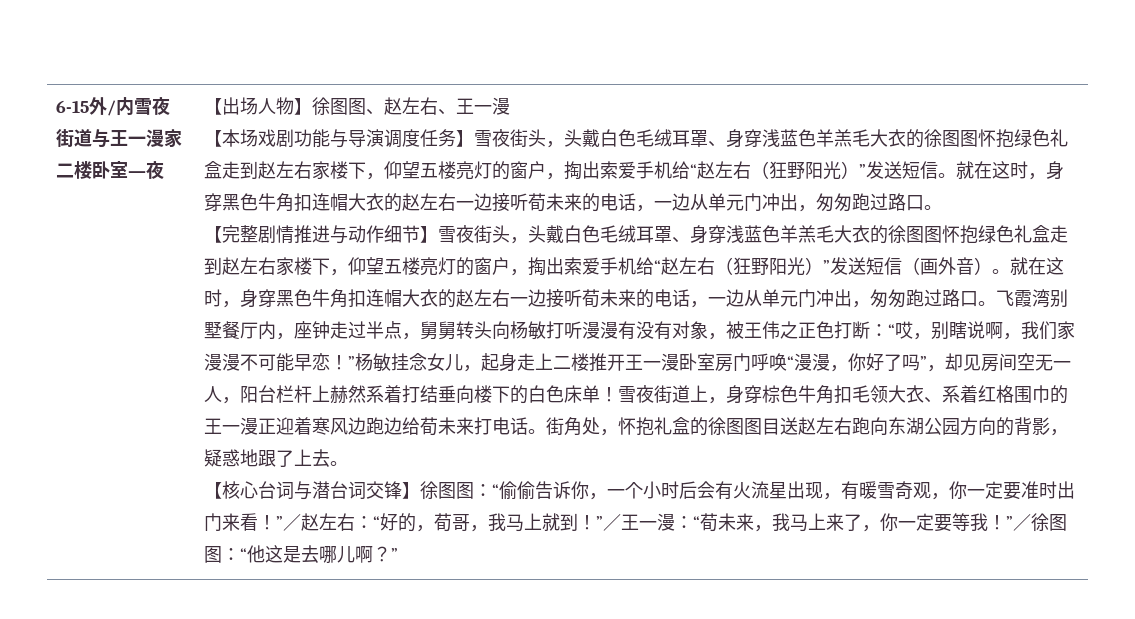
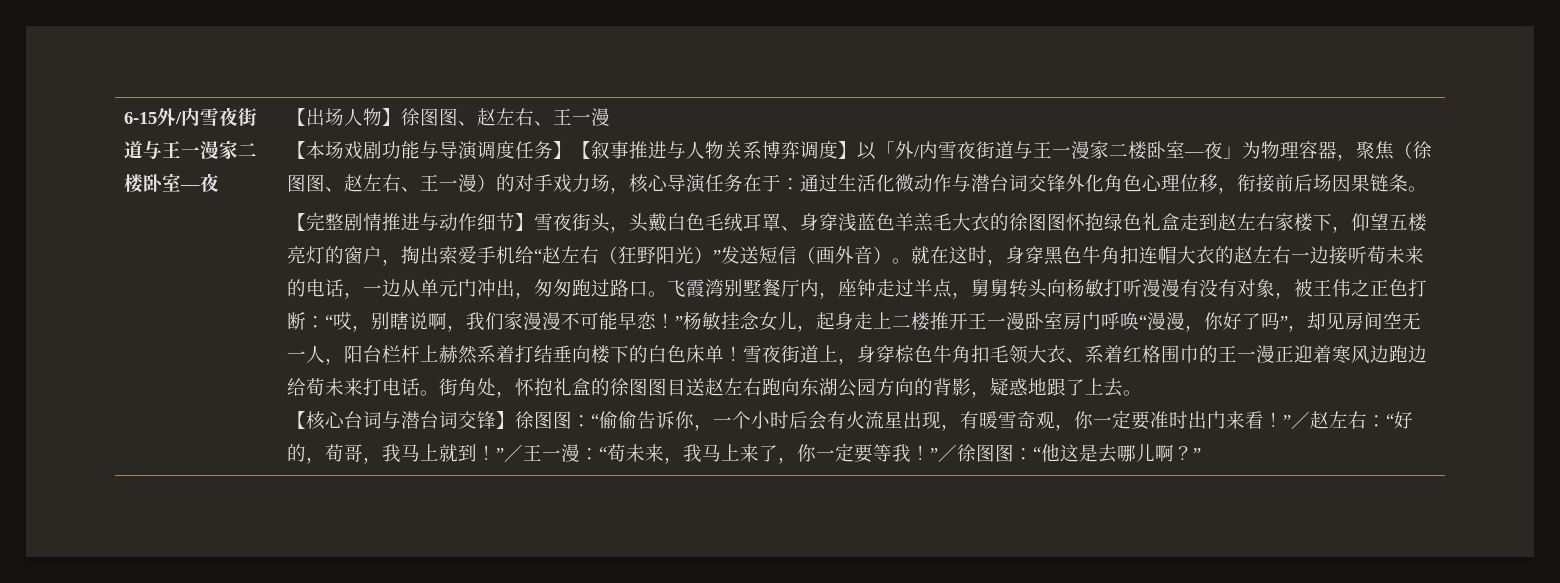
[473,129,1068,148] [203,161,1064,180] [203,193,924,212] 雪夜街头，头戴白色毛绒耳罩、身穿浅蓝色羊羔毛大衣的徐图图怀抱绿色礼盒走到赵左右家楼下，仰望五楼亮灯的窗户，掏出索爱手机给“赵左右（狂野阳光）”发送短信。就在这时，身穿黑色牛角扣连帽大衣的赵左右一边接听荀未来的电话，一边从单元门冲出，匆匆跑过路口 -> [571,141,1432,161] [286,174,1408,194] 【叙事推进与人物关系博弈调度】以「外/内雪夜街道与王一漫家二楼卧室—夜」为物理容器，聚焦（徐图图、赵左右、王一漫）的对手戏力场，核心导演任务在于：通过生活化微动作与潜台词交锋外化角色心理位移，衔接前后场因果链条

